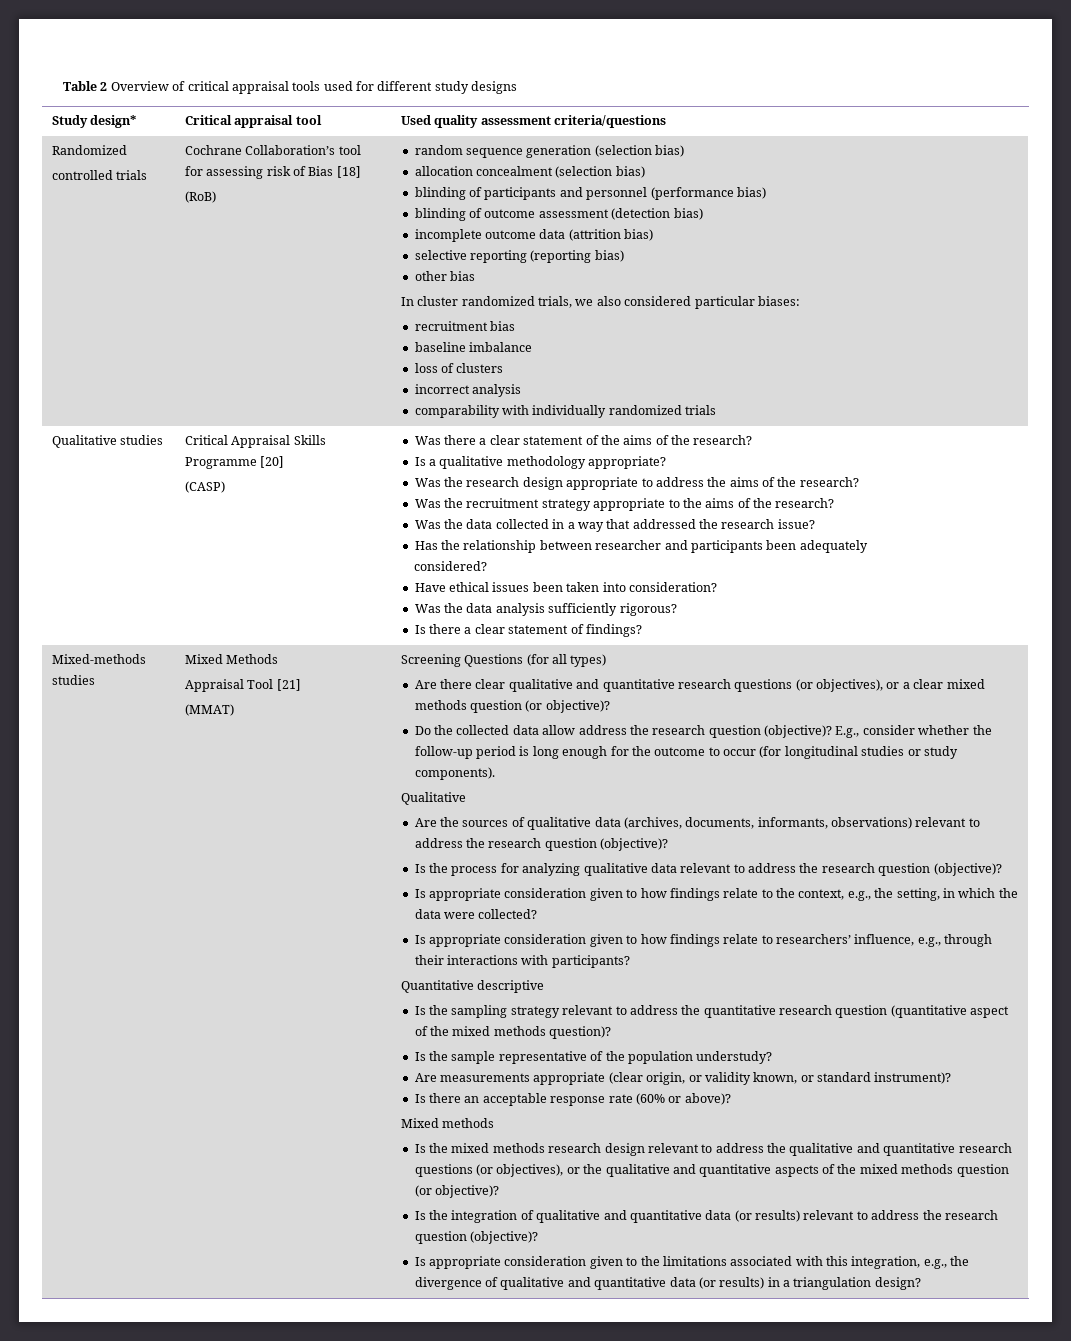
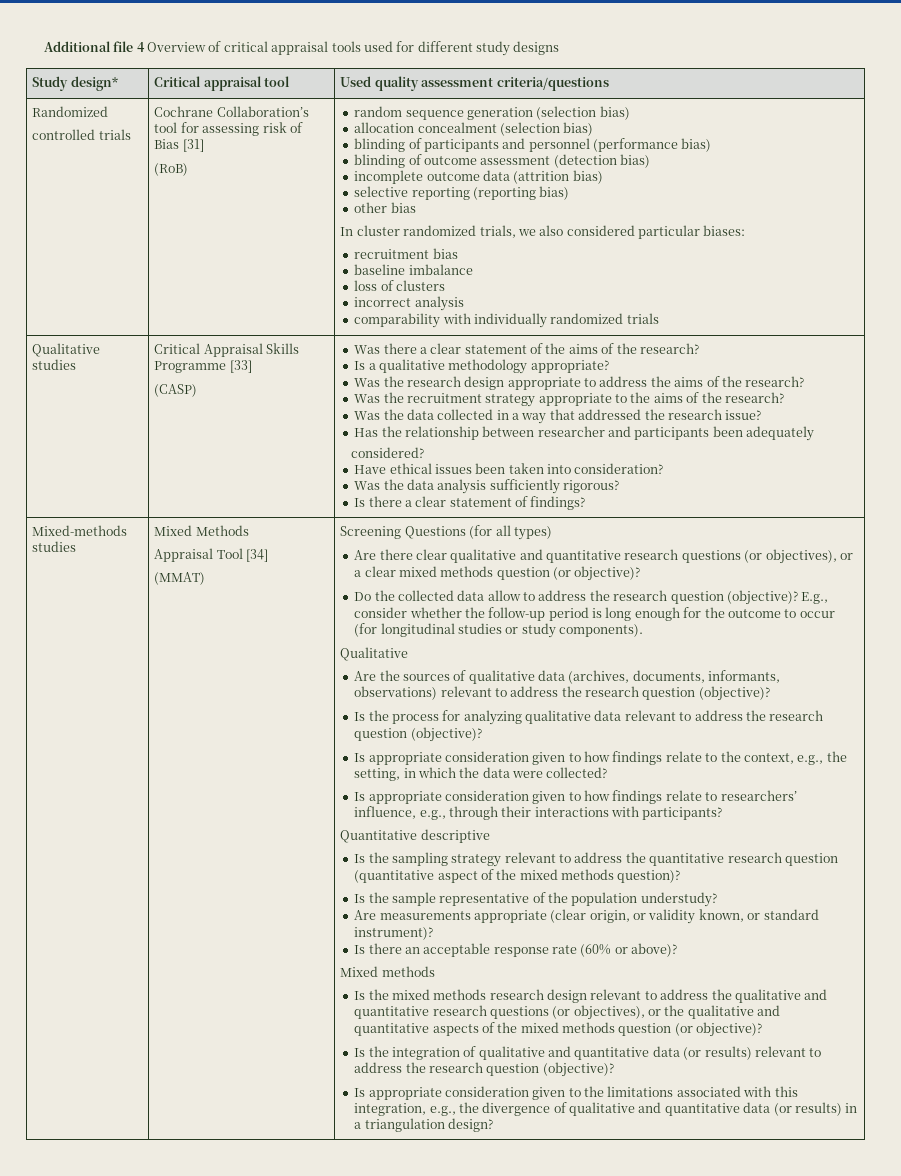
[63,81,108,91] Table 2 -> [43,41,145,52] Additional file 4
[336,166,361,178] [18] -> [182,139,204,152] [31]
[260,456,285,468] [20] -> [229,360,252,373] [33]
[276,679,301,691] [21] -> [246,549,269,562] [34]
(576, 730) none -> [523,592,536,601] to

